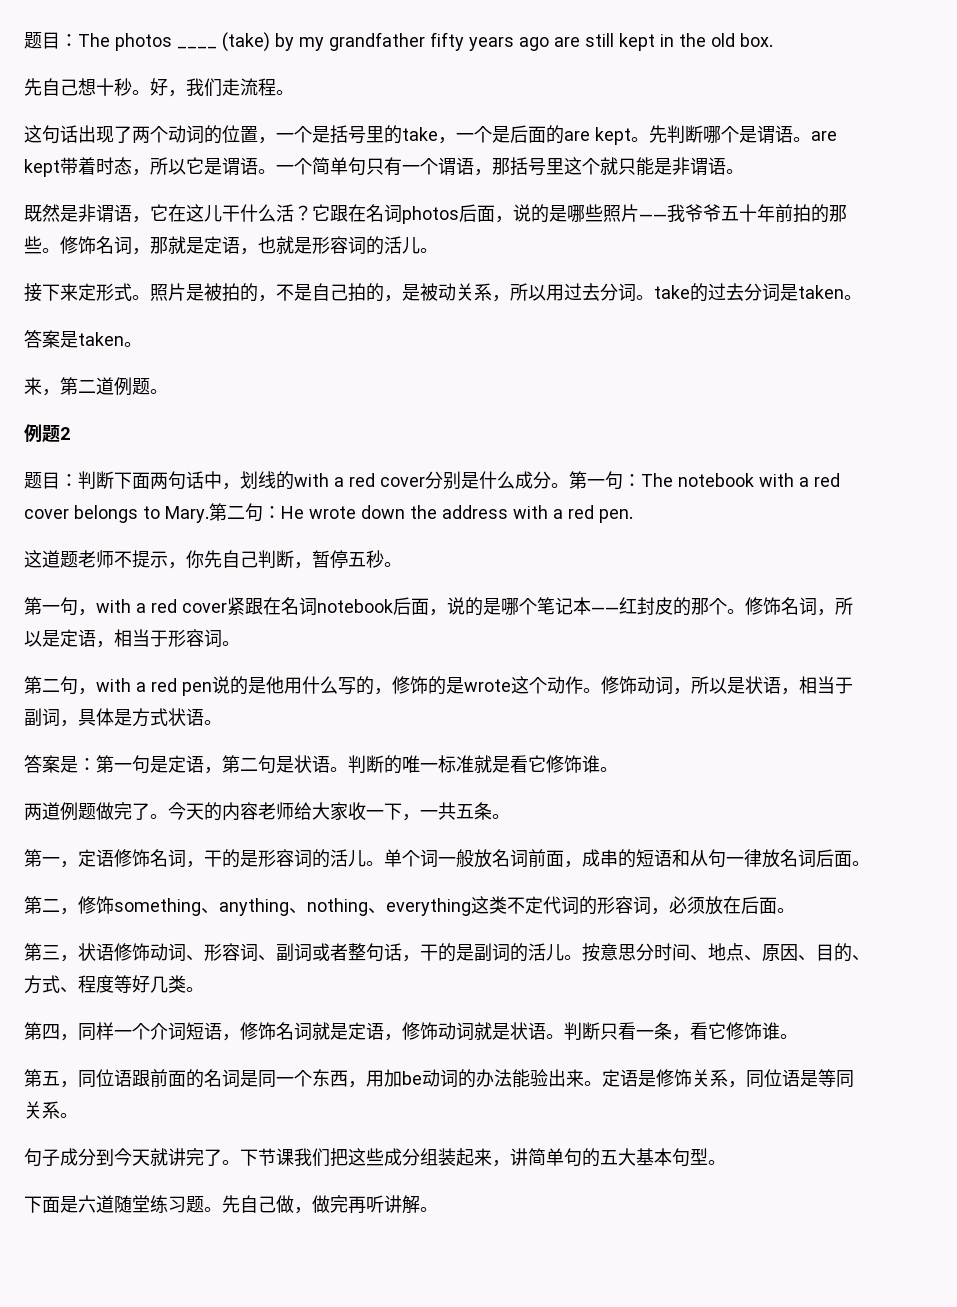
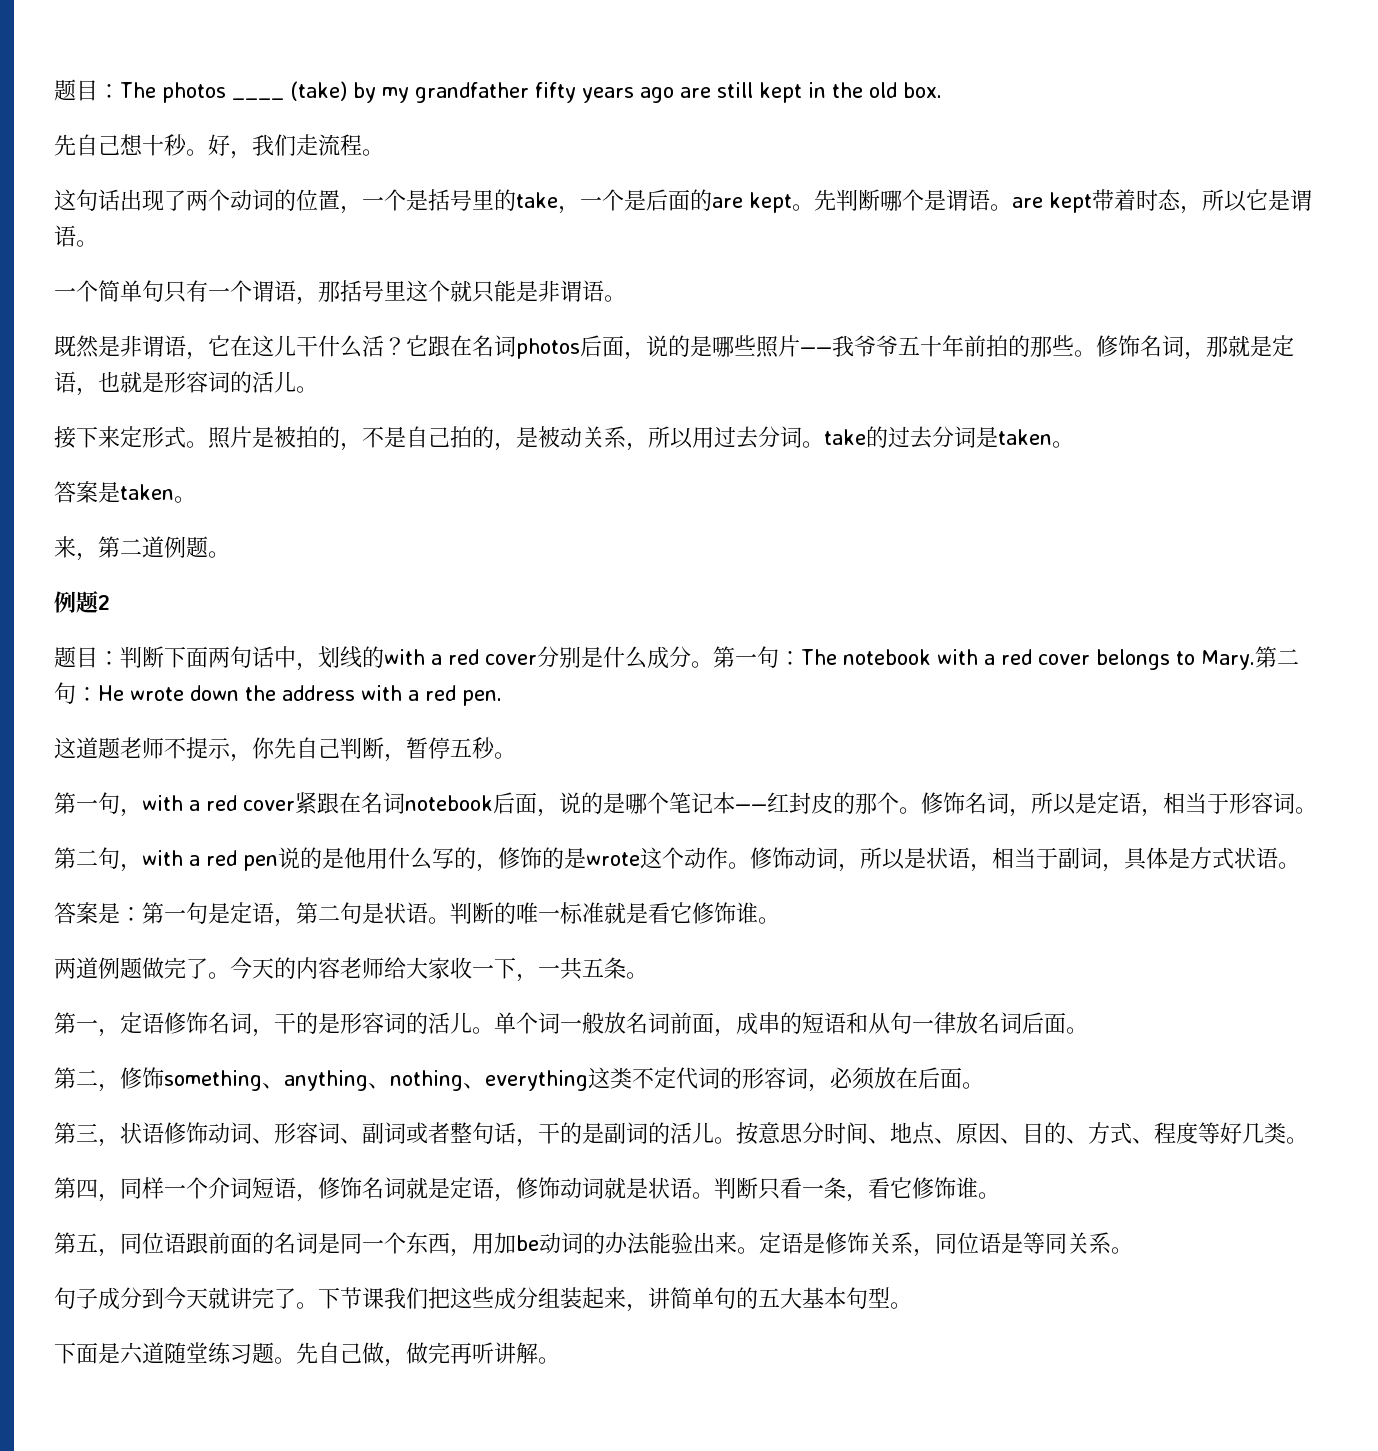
(276, 171) none -> (98, 243) //

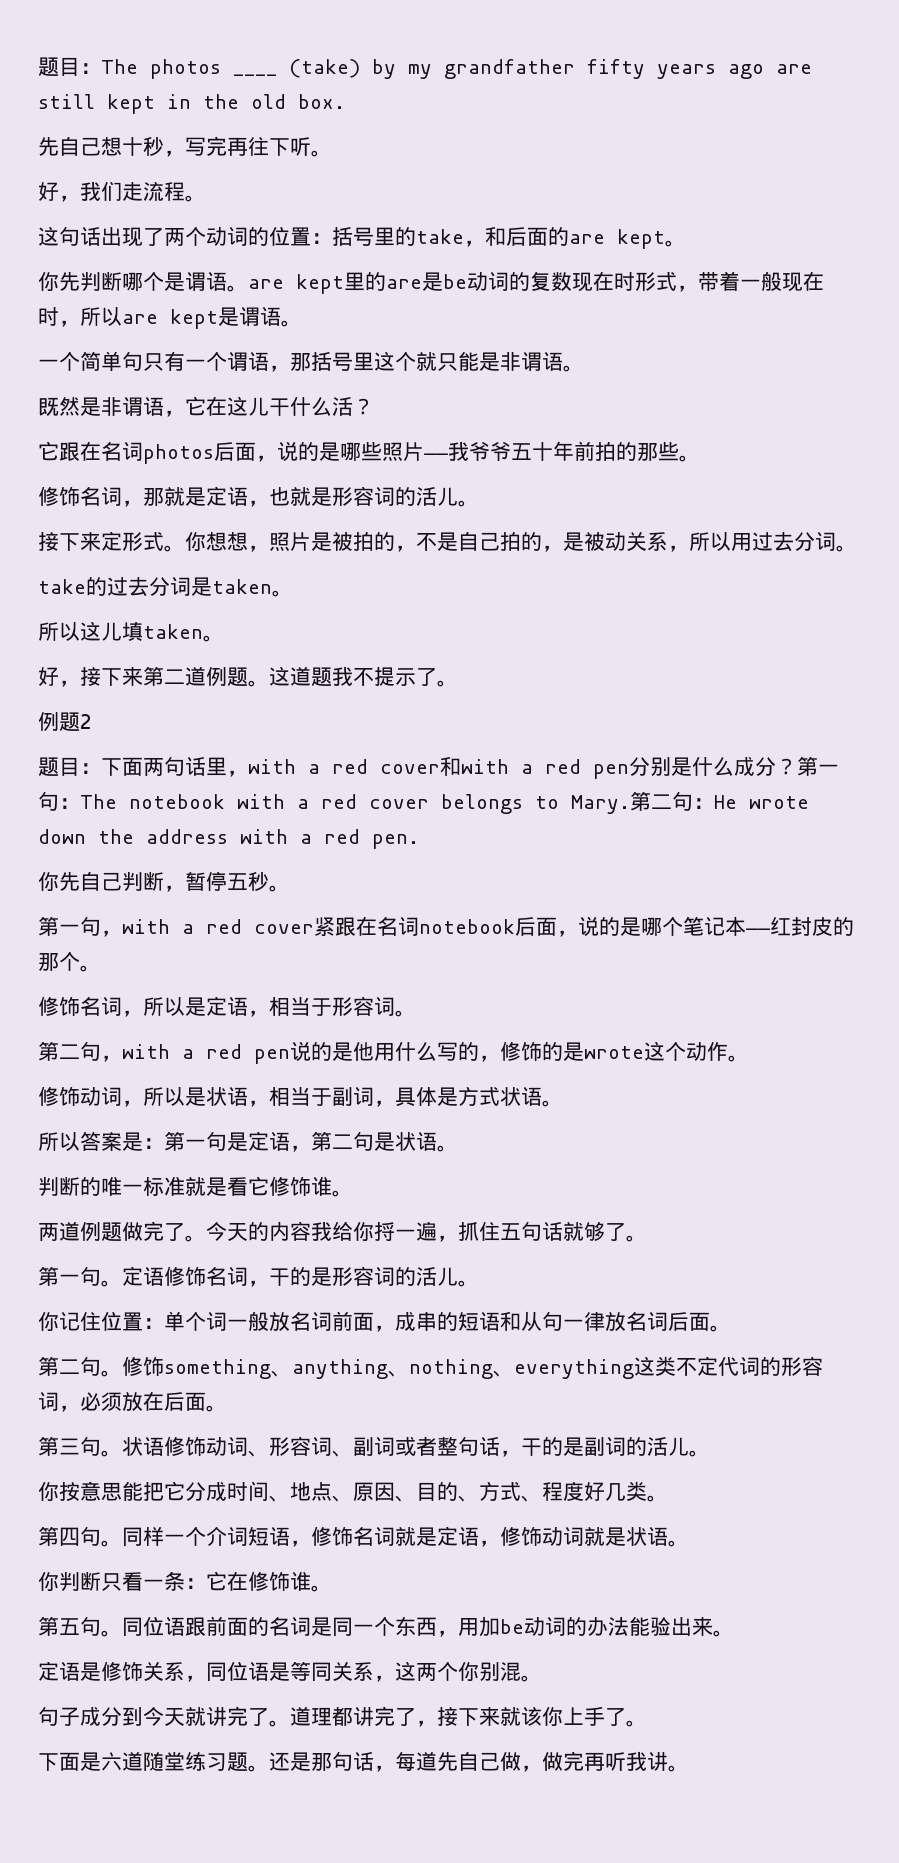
[186,149,208,156] 。 -> [164,136,332,157] ，写完再往下听。 //
[340,189,428,214] ，一个是 -> [311,233,332,244] ：
[580,189,646,211] 一个是 -> [485,226,506,246] 和
(814, 207) none -> [38,272,59,291] // 你
[1092,189,1268,214] 带着时态，所以它 -> [344,271,824,292] [38,307,218,329] 里的are是be动词的复数现在时形式，带着一般现在时，所以are kept
(406, 346) none -> (374, 406) //
(1096, 353) none -> (700, 458) //
(208, 444) none -> [185,532,269,552] 你想想，
(824, 444) none -> (857, 548) //
[54,481,196,503] [54,536,98,561] 答案是taken。 // 来， -> [38,621,224,642] [38,667,143,687] 所以这儿填taken。 // 好，接下来
(230, 554) none -> [269,666,458,687] 这道题我不提示了。
[120,646,164,668] 判断 -> (101, 768) none
[274,646,537,671] 中，划线的with a red cover -> [206,756,629,779] 里，with a red cover和with a red pen
[691,661,713,668] 。 -> [776,758,797,775] ？
[54,737,252,762] 这道题老师不提示， -> (419, 841) none
(921, 810) none -> (101, 968) //
(750, 865) none -> (749, 1058) //
(1300, 865) none -> [38,1132,80,1151] 所以
(450, 920) none -> (458, 1148) //
[340,957,648,982] [54,1012,120,1037] 老师给大家收一下，一共五条。 // 第一， -> [311,1221,647,1242] [38,1266,122,1287] 我给你捋一遍，抓住五句话就够了。 // 第一句。
(494, 1030) none -> [38,1311,164,1331] // 你记住位置：
[98,1084,120,1092] ， -> [80,1356,122,1377] 句。
[98,1139,120,1147] ， -> [80,1436,122,1457] 句。
[736,1122,824,1145] 按意思分 -> [38,1481,227,1501] // 你按意思能把它分成
[1198,1122,1220,1144] 等 -> (584, 1491) none
[98,1194,120,1202] ， -> [80,1526,122,1547] 句。
(714, 1195) none -> [38,1572,59,1591] // 你
[846,1177,912,1202] ，看它 -> [185,1571,248,1591] ：它在
[98,1249,120,1257] ， -> [80,1616,122,1637] 句。
(759, 1250) none -> (734, 1633) //
(1111, 1243) none -> [374,1661,521,1682] ，这两个你别混
[318,1287,890,1312] 下节课我们把这些成分组装起来，讲简单句的五大基本句型 -> [290,1706,626,1727] 道理都讲完了，接下来就该你上手了
(296, 1360) none -> [269,1751,437,1772] 还是那句话，每道
[494,1342,538,1364] 讲解 -> [626,1751,668,1771] 我讲

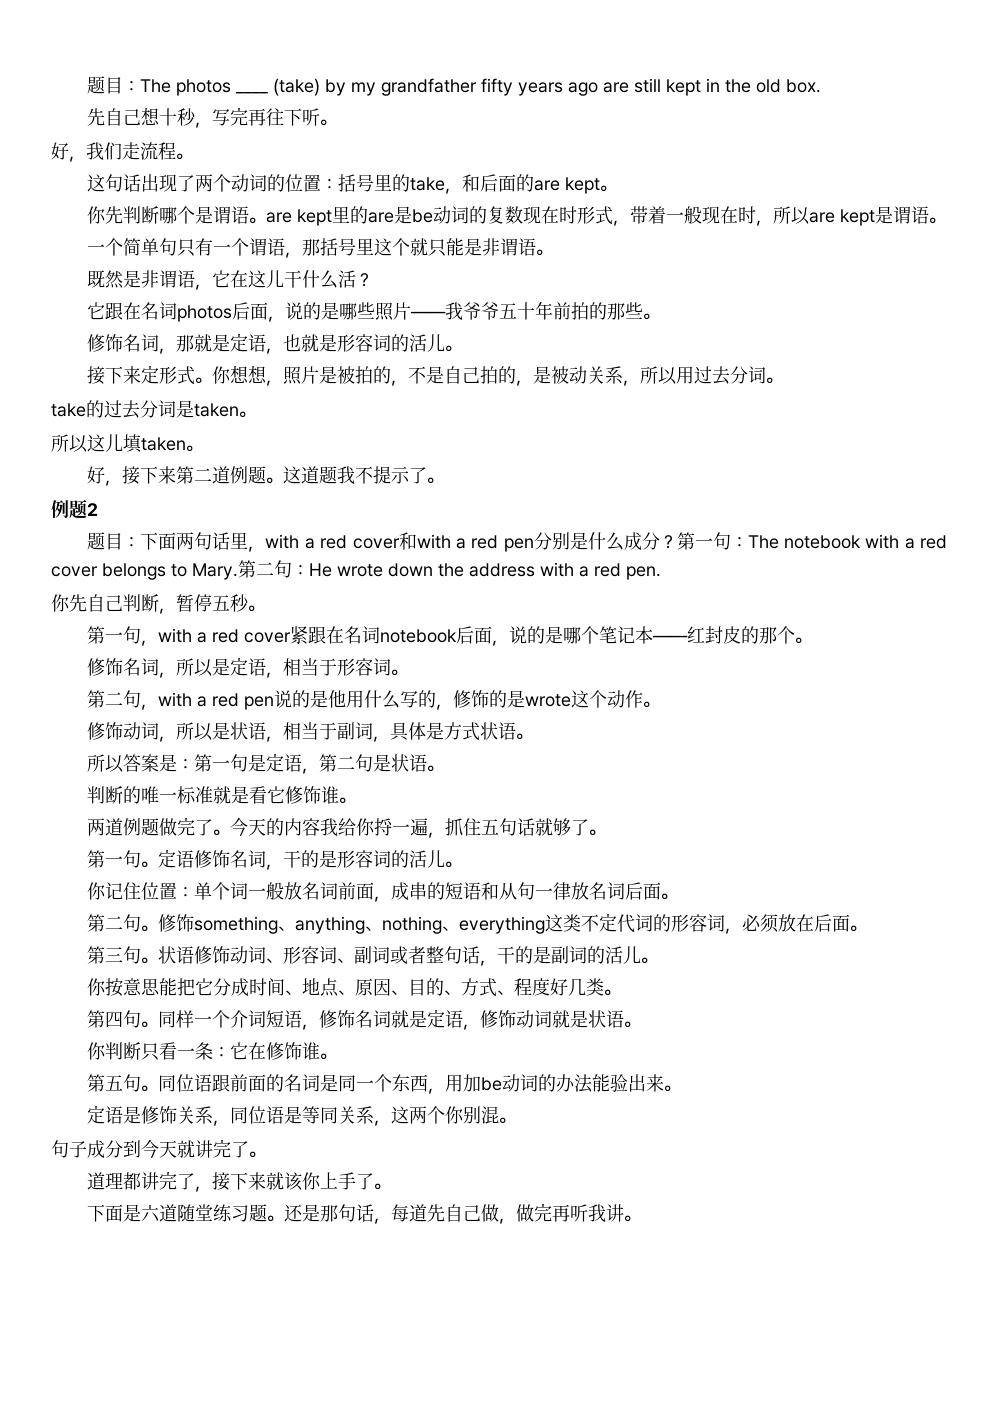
(290, 1723) none -> (266, 1154) //

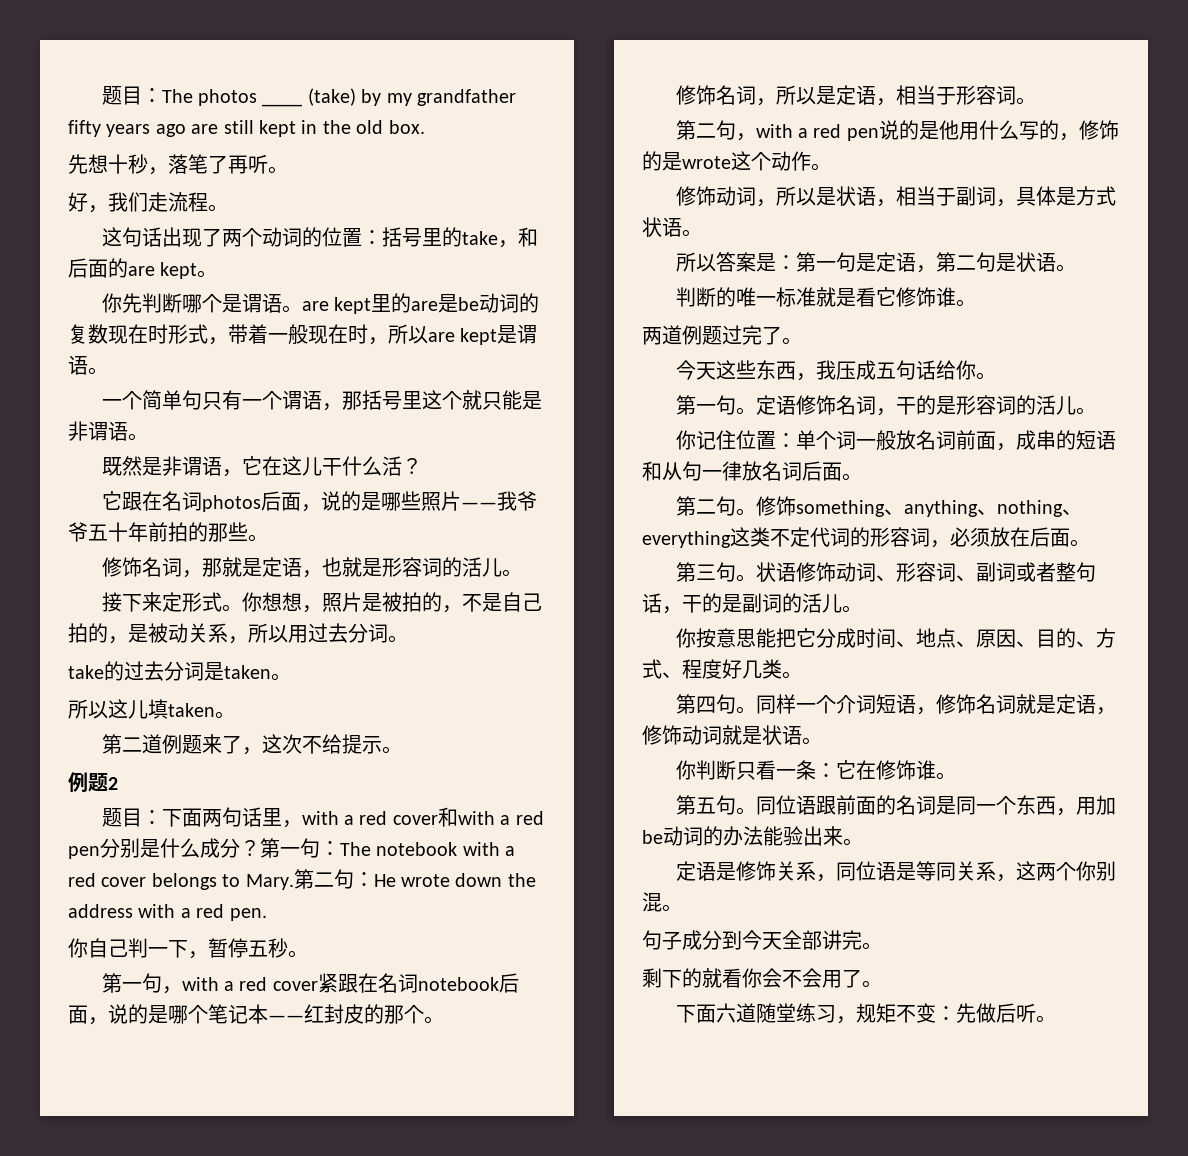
[105,108,142,126] 自己 -> (88, 164) none
[212,107,303,126] 写完再往下 -> [168,154,248,174] 落笔了再
[87,466,428,486] 好，接下来第二道例题。这道题我不提示了 -> [101,734,382,755] 第二道例题来了，这次不给提示
[69,594,159,612] 先自己判断 -> [88,938,188,958] 自己判一下
[159,817,590,838] 做完了。今天的内容我给你捋一遍，抓住五句话就够了 -> [722,325,802,345] [675,360,976,381] 过完了。 // 今天这些东西，我压成五句话给你
[177,1139,266,1158] [87,1171,357,1192] 就讲完了。 // 道理都讲完了，接下来就该你上手 -> [782,930,882,950] [642,968,842,988] 全部讲完。 // 剩下的就看你会不会用
[123,1204,142,1222] 是 -> (716, 1013) none
[249,1203,625,1224] 题。还是那句话，每道先自己做，做完再听我讲 -> [835,1003,1036,1024] ，规矩不变：先做后听

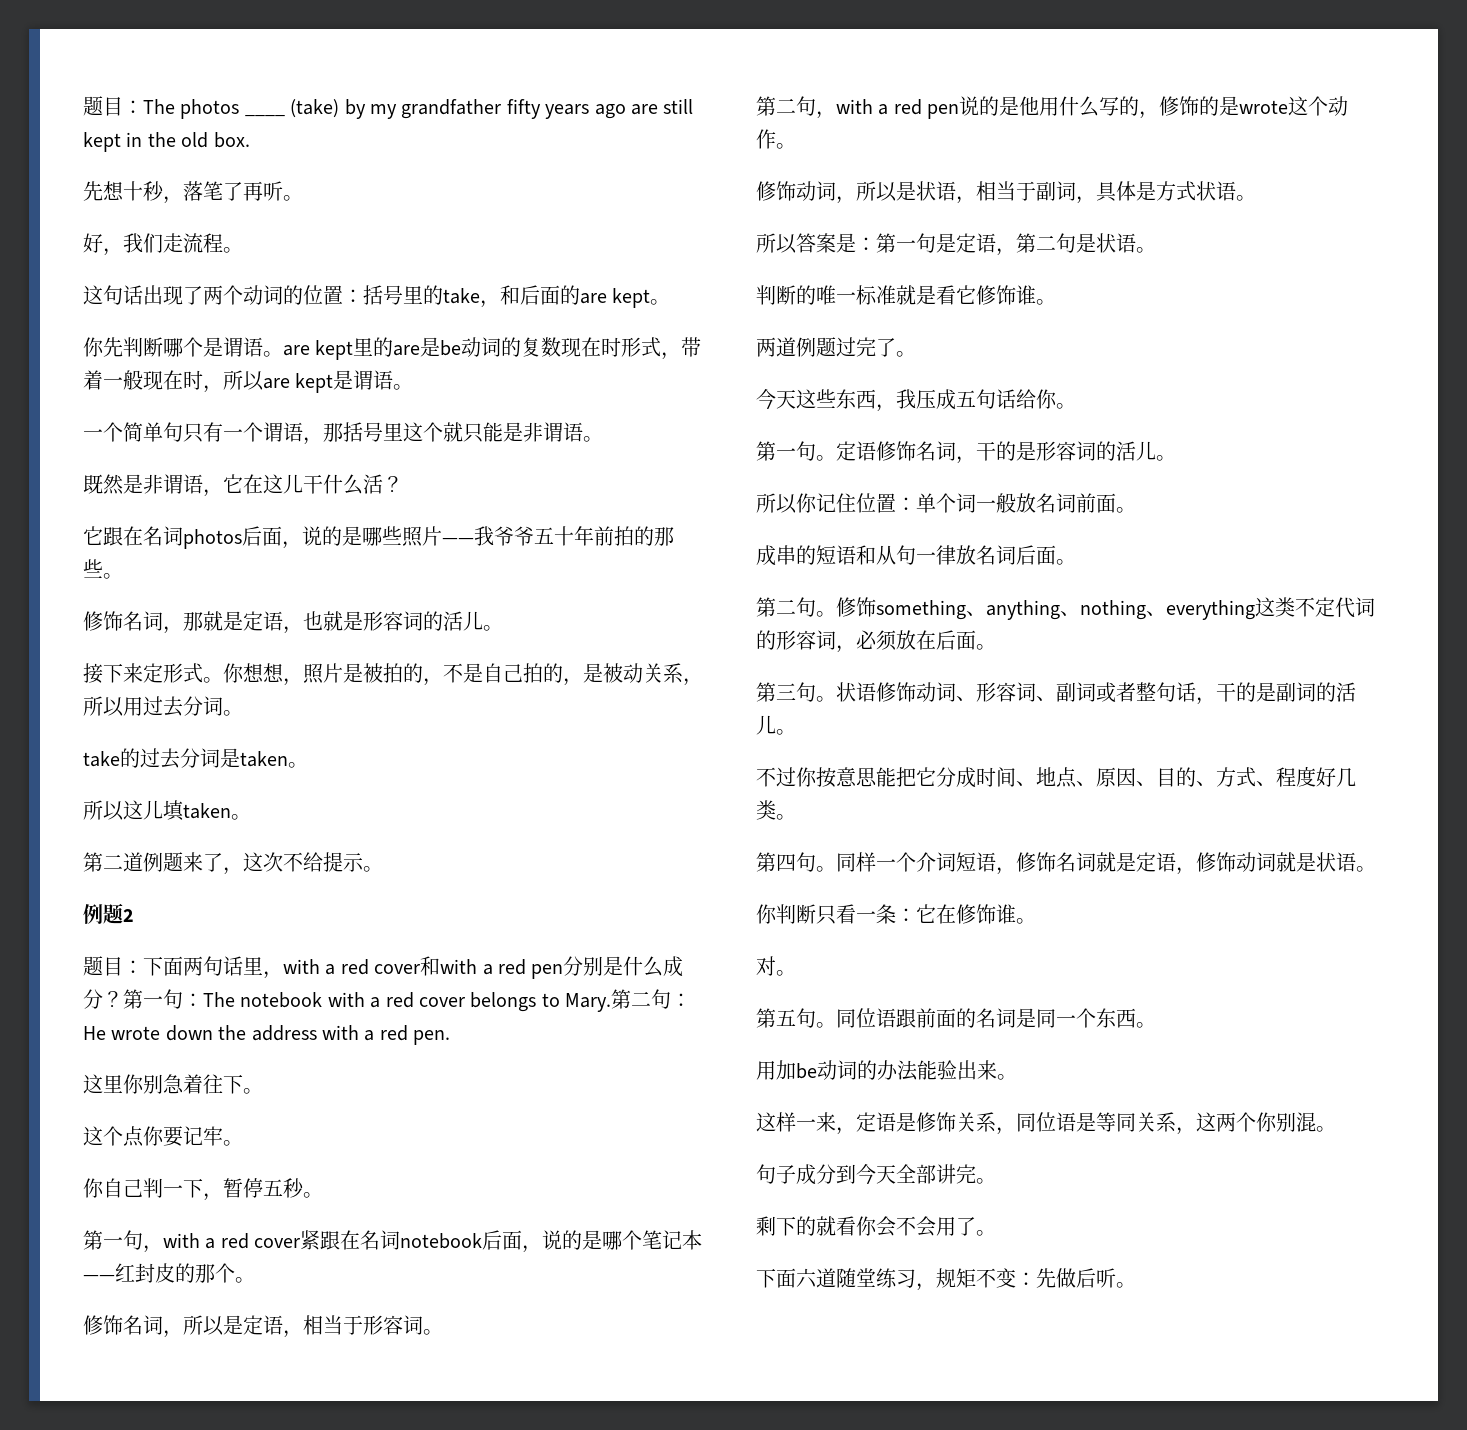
(267, 914) none -> [83,1074,263,1094] [83,1126,243,1147] // 这里你别急着往下。 // 这个点你要记牢。
(1096, 411) none -> [756,493,797,514] 所以
[995,443,1016,451] ， -> [1116,507,1136,513] 。 //
(862, 609) none -> [756,767,796,787] 不过
(956, 776) none -> [756,956,796,976] // 对。
[1055,808,1076,816] ， -> [1136,1022,1156,1028] 。 //
(863, 842) none -> [756,1112,856,1135] 这样一来，

